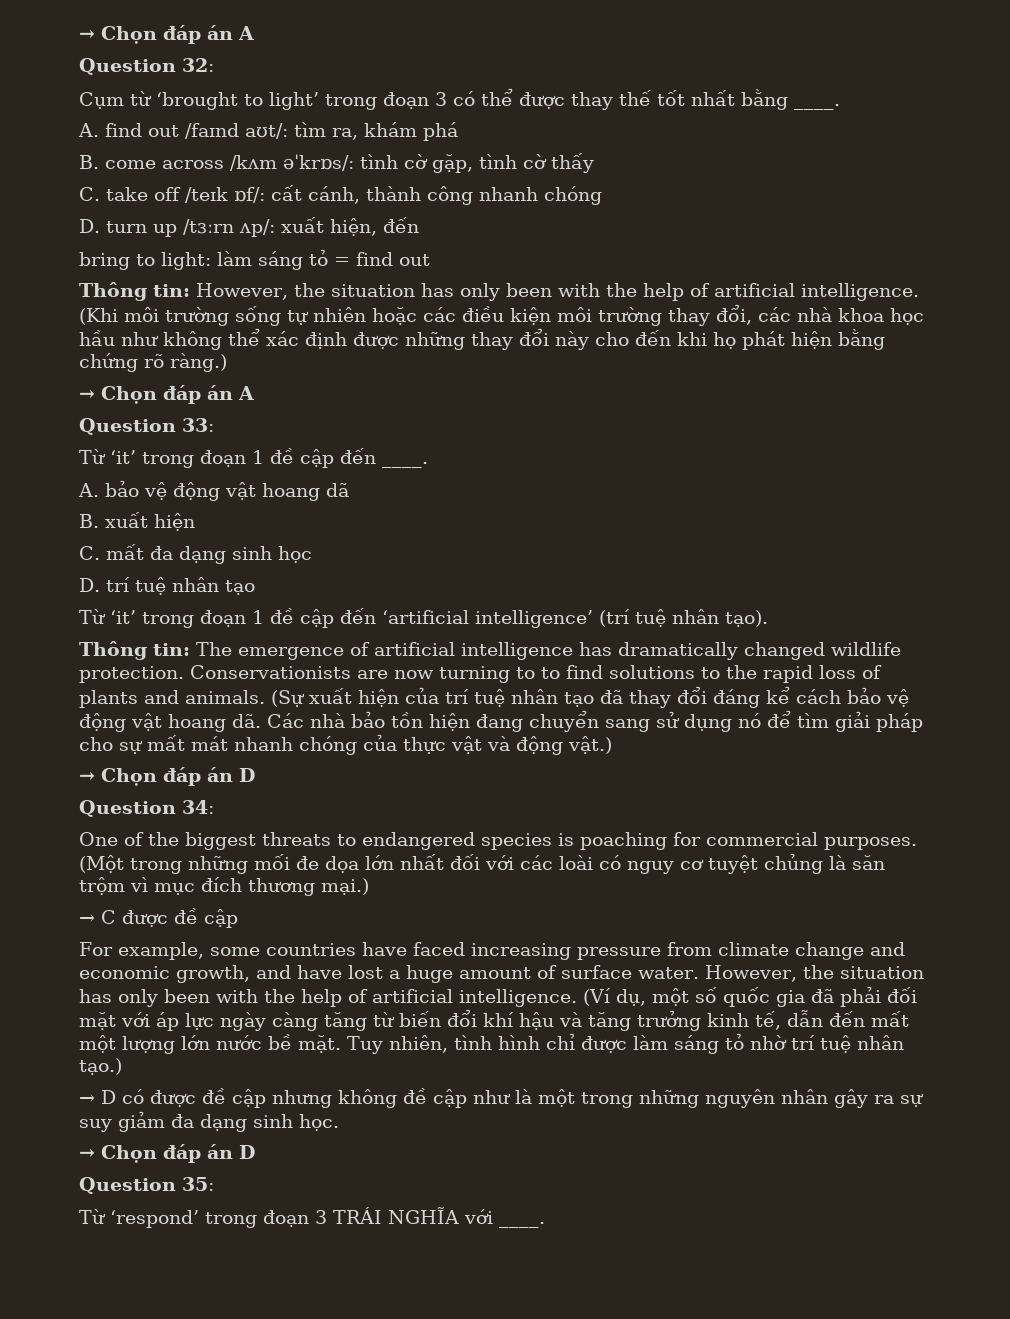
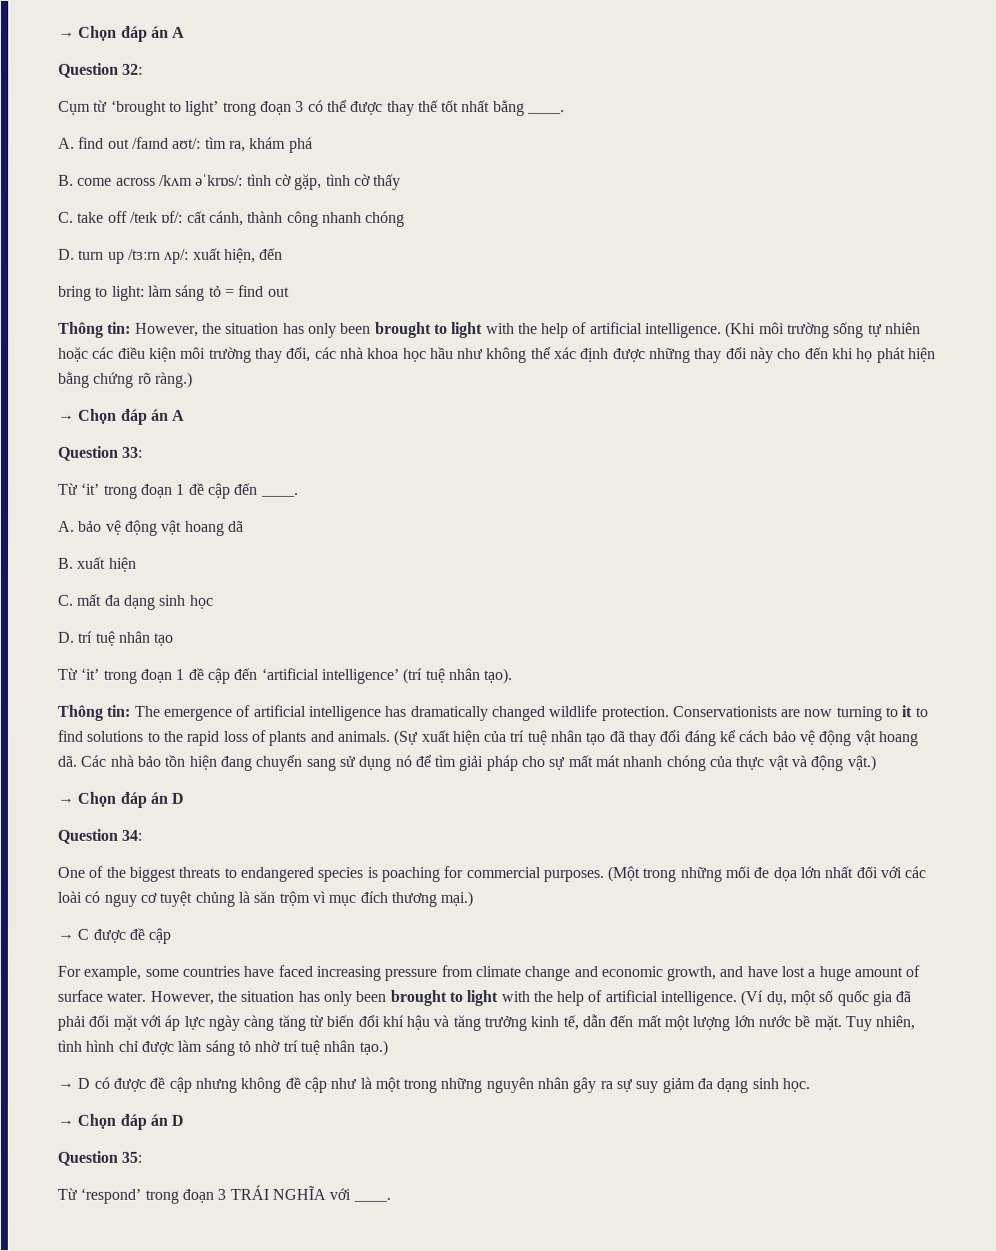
(552, 290) none -> [374,321,484,338] brought to light
(535, 673) none -> [901,705,913,718] it
(210, 996) none -> [389,989,499,1007] brought to light

